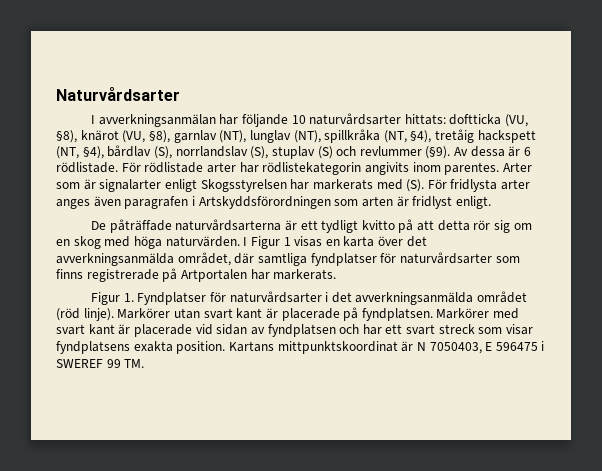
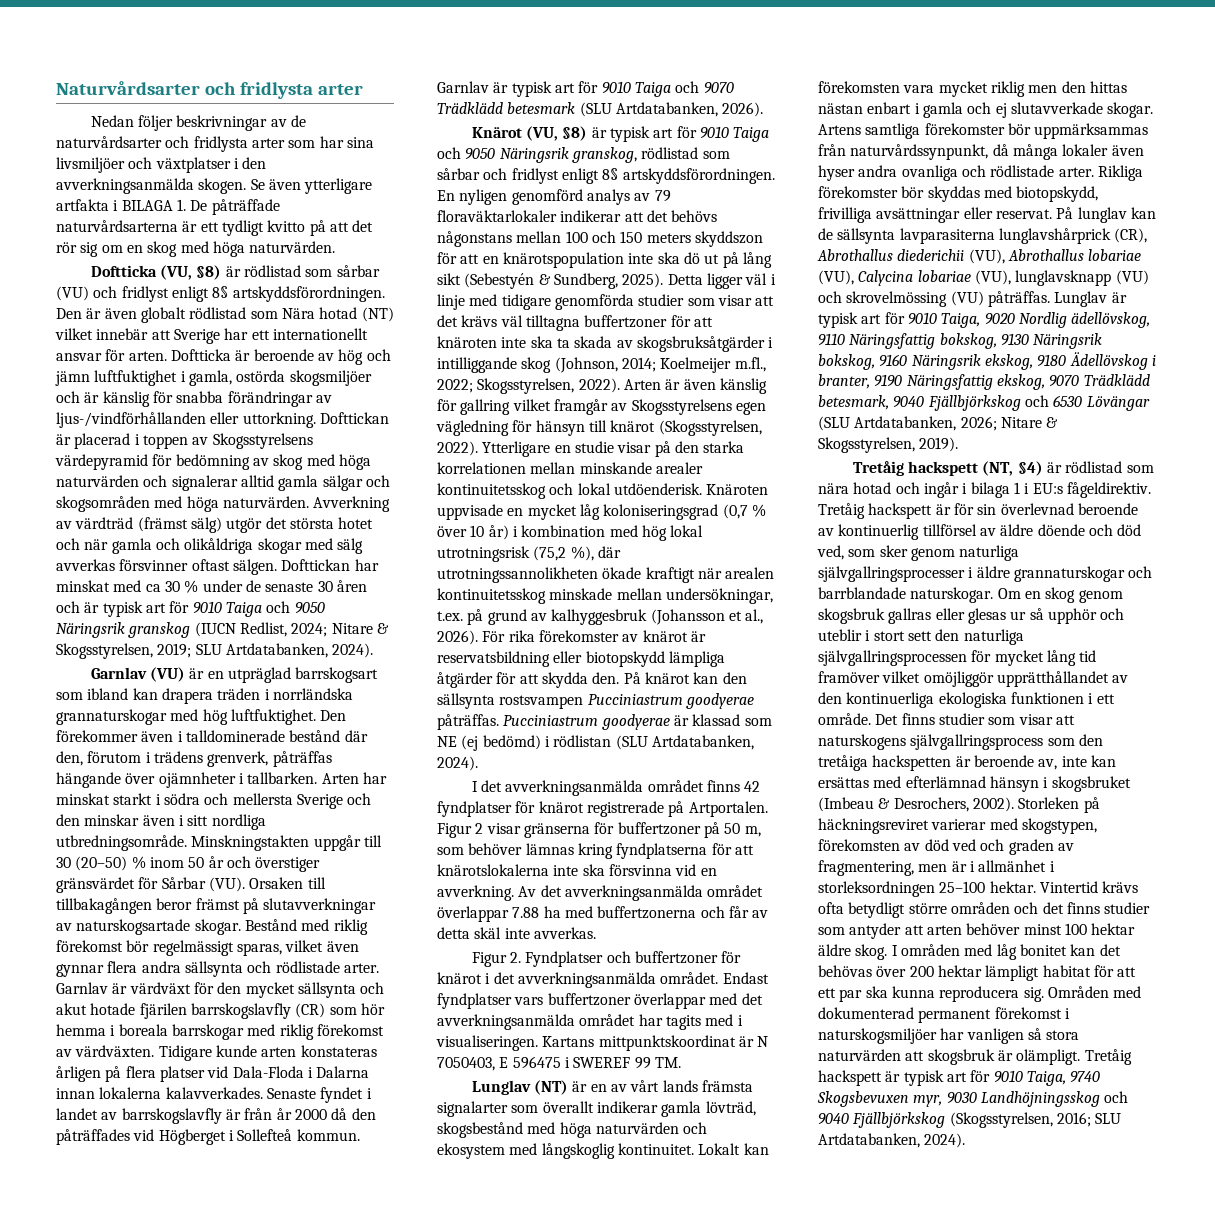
[90,113,529,127] [56,129,536,143] [56,145,532,159] [56,162,532,175] [56,179,531,192] [56,196,491,209] // I avverkningsanmälan har följande 10 naturvårdsarter hittats: doftticka (VU, §8), knärot (VU, §8), garnlav (NT), lunglav (NT), spillkråka (NT, §4), tretåig hackspett (NT, §4), bårdlav (S), norrlandslav (S), stuplav (S) och revlummer (§9). Av dessa är 6 rödlistade. För rödlistade arter har rödlistekategorin angivits inom parentes. Arter som är signalarter enligt Skogsstyrelsen har markerats med (S). För fridlysta arter anges även paragrafen i Artskyddsförordningen som arten är fridlyst enligt. // -> [204,82,363,99] [90,115,307,131] [56,136,374,152] [56,157,267,173] [56,178,373,194] [56,199,186,211] och fridlysta arter // Nedan följer beskrivningar av de naturvårdsarter och fridlysta arter som har sina livsmiljöer och växtplatser i den avverkningsanmälda skogen. Se även ytterligare artfakta i BILAGA 1.
[437,220,470,231] detta -> [352,220,374,232] det
[243,236,427,249] [56,252,520,266] [56,268,337,282] [90,291,528,305] [56,307,520,321] [56,324,534,337] [56,341,226,354] I Figur 1 visas en karta över det avverkningsanmälda området, där samtliga fyndplatser för naturvårdsarter som finns registrerade på Artportalen har markerats. // Figur 1. Fyndplatser för naturvårdsarter i det avverkningsanmälda området (röd linje). Markörer utan svart kant är placerade på fyndplatsen. Markörer med svart kant är placerade vid sidan av fyndplatsen och har ett svart streck som visar fyndplatsens exakta position. -> [90,265,380,280] [56,286,385,302] [56,307,394,323] [55,328,368,344] [56,349,391,365] [55,370,372,386] [56,391,332,407] [56,412,389,428] [56,433,313,449] [55,454,371,470] [56,475,390,491] [56,496,391,512] [56,517,374,533] [56,538,364,554] [56,559,379,575] [56,580,367,593] [56,601,325,617] [56,622,389,638] [56,643,374,659] [90,667,379,683] [56,688,353,704] [56,709,347,725] [56,730,368,742] [56,751,332,767] [56,772,387,788] [56,793,372,809] [56,814,266,830] [56,835,382,851] [56,856,321,872] [56,877,326,893] [56,898,377,914] [56,919,368,935] [56,940,359,956] [56,961,379,977] [56,982,385,998] [56,1003,385,1019] [56,1024,384,1040] [56,1045,377,1061] [56,1066,370,1082] [56,1087,372,1103] [56,1108,376,1124] [56,1129,360,1145] [437,81,734,97] [437,102,764,117] [471,126,770,142] [437,147,730,163] [437,168,775,184] [437,189,671,205] [437,210,718,222] [437,231,763,247] [437,252,772,268] [437,273,776,289] [437,294,775,310] [437,315,713,331] [437,336,774,352] [437,357,766,373] [437,378,767,394] [437,399,766,415] [436,420,762,436] [437,441,745,457] [437,462,703,474] [437,483,769,499] [437,504,766,520] [437,525,704,541] [437,546,621,562] [437,567,775,583] [437,588,773,604] [437,609,764,625] [437,630,706,645] [437,651,725,667] [437,672,747,688] [437,693,754,709] [437,714,772,730] [437,735,754,751] [437,756,478,771] [471,780,761,796] [437,801,768,817] [437,822,761,838] [437,843,754,859] [437,864,717,876] [437,885,764,901] [437,906,769,922] [437,927,596,939] [471,951,742,967] [437,972,769,988] [437,993,763,1009] [437,1014,743,1030] [436,1035,538,1051] // Doftticka (VU, §8) är rödlistad som sårbar (VU) och fridlyst enligt 8§ artskyddsförordningen. Den är även globalt rödlistad som Nära hotad (NT) vilket innebär att Sverige har ett internationellt ansvar för arten. Doftticka är beroende av hög och jämn luftfuktighet i gamla, ostörda skogsmiljöer och är känslig för snabba förändringar av ljus-/vindförhållanden eller uttorkning. Dofttickan är placerad i toppen av Skogsstyrelsens värdepyramid för bedömning av skog med höga naturvärden och signalerar alltid gamla sälgar och skogsområden med höga naturvärden. Avverkning av värdträd (främst sälg) utgör det största hotet och när gamla och olikåldriga skogar med sälg avverkas försvinner oftast sälgen. Dofttickan har minskat med ca 30 % under de senaste 30 åren och är typisk art för 9010 Taiga och 9050 Näringsrik granskog (IUCN Redlist, 2024; Nitare & Skogsstyrelsen, 2019; SLU Artdatabanken, 2024). // Garnlav (VU) är en utpräglad barrskogsart som ibland kan drapera träden i norrländska grannaturskogar med hög luftfuktighet. Den förekommer även i talldominerade bestånd där den, förutom i trädens grenverk, påträffas hängande över ojämnheter i tallbarken. Arten har minskat starkt i södra och mellersta Sverige och den minskar även i sitt nordliga utbredningsområde. Minskningstakten uppgår till 30 (20–50) % inom 50 år och överstiger gränsvärdet för Sårbar (VU). Orsaken till tillbakagången beror främst på slutavverkningar av naturskogsartade skogar. Bestånd med riklig förekomst bör regelmässigt sparas, vilket även gynnar flera andra sällsynta och rödlistade arter. Garnlav är värdväxt för den mycket sällsynta och akut hotade fjärilen barrskogslavfly (CR) som hör hemma i boreala barrskogar med riklig förekomst av värdväxten. Tidigare kunde arten konstateras årligen på flera platser vid Dala-Floda i Dalarna innan lokalerna kalavverkades. Senaste fyndet i landet av barrskogslavfly är från år 2000 då den påträffades vid Högberget i Sollefteå kommun. Garnlav är typisk art för 9010 Taiga och 9070 Trädklädd betesmark (SLU Artdatabanken, 2026). // Knärot (VU, §8) är typisk art för 9010 Taiga och 9050 Näringsrik granskog, rödlistad som sårbar och fridlyst enligt 8§ artskyddsförordningen. En nyligen genomförd analys av 79 floraväktarlokaler indikerar att det behövs någonstans mellan 100 och 150 meters skyddszon för att en knärotspopulation inte ska dö ut på lång sikt (Sebestyén & Sundberg, 2025). Detta ligger väl i linje med tidigare genomförda studier som visar att det krävs väl tilltagna buffertzoner för att knäroten inte ska ta skada av skogsbruksåtgärder i intilliggande skog (Johnson, 2014; Koelmeijer m.fl., 2022; Skogsstyrelsen, 2022). Arten är även känslig för gallring vilket framgår av Skogsstyrelsens egen vägledning för hänsyn till knärot (Skogsstyrelsen, 2022). Ytterligare en studie visar på den starka korrelationen mellan minskande arealer kontinuitetsskog och lokal utdöenderisk. Knäroten uppvisade en mycket låg koloniseringsgrad (0,7 % över 10 år) i kombination med hög lokal utrotningsrisk (75,2 %), där utrotningssannolikheten ökade kraftigt när arealen kontinuitetsskog minskade mellan undersökningar, t.ex. på grund av kalhyggesbruk (Johansson et al., 2026). För rika förekomster av knärot är reservatsbildning eller biotopskydd lämpliga åtgärder för att skydda den. På knärot kan den sällsynta rostsvampen Pucciniastrum goodyerae påträffas. Pucciniastrum goodyerae är klassad som NE (ej bedömd) i rödlistan (SLU Artdatabanken, 2024). // I det avverkningsanmälda området finns 42 fyndplatser för knärot registrerade på Artportalen. Figur 2 visar gränserna för buffertzoner på 50 m, som behöver lämnas kring fyndplatserna för att knärotslokalerna inte ska försvinna vid en avverkning. Av det avverkningsanmälda området överlappar 7.88 ha med buffertzonerna och får av detta skäl inte avverkas. // Figur 2. Fyndplatser och buffertzoner för knärot i det avverkningsanmälda området. Endast fyndplatser vars buffertzoner överlappar med det avverkningsanmälda området har tagits med i visualiseringen.
(145, 363) none -> [471,1080,754,1095] [437,1101,756,1117] [437,1122,708,1138] [437,1143,769,1159] [818,81,1127,97] [818,102,1154,118] [818,123,1149,139] [818,144,1144,160] [818,165,1143,181] [818,186,1099,202] [818,207,1156,223] [818,228,1148,244] [817,249,1142,264] [818,270,1149,286] [818,291,1127,307] [818,312,1151,328] [818,333,1103,349] [818,352,1156,370] [818,374,1150,390] [818,395,1150,411] [818,416,1059,431] [818,437,959,453] [852,461,1154,476] [818,482,1151,498] [818,503,1138,519] [818,524,1142,540] [817,545,1020,561] [818,566,1153,582] [818,587,1123,603] [818,608,1125,624] [818,629,1024,645] [818,650,1097,666] [818,671,1129,687] [818,692,1115,708] [818,713,1075,725] [818,734,1103,750] [818,755,1116,771] [818,776,1131,792] [818,797,1100,813] [818,818,1097,834] [818,839,1074,855] [818,860,1055,876] [818,881,1139,897] [818,902,1151,918] [818,923,1136,939] [818,944,1121,960] [818,965,1137,981] [818,986,1142,1002] [818,1007,1070,1023] [818,1028,1080,1044] [818,1049,1132,1065] [818,1070,1101,1086] [817,1091,1129,1107] [818,1112,1122,1128] [818,1133,966,1148] // Lunglav (NT) är en av vårt lands främsta signalarter som överallt indikerar gamla lövträd, skogsbestånd med höga naturvärden och ekosystem med långskoglig kontinuitet. Lokalt kan förekomsten vara mycket riklig men den hittas nästan enbart i gamla och ej slutavverkade skogar. Artens samtliga förekomster bör uppmärksammas från naturvårdssynpunkt, då många lokaler även hyser andra ovanliga och rödlistade arter. Rikliga förekomster bör skyddas med biotopskydd, frivilliga avsättningar eller reservat. På lunglav kan de sällsynta lavparasiterna lunglavshårprick (CR), Abrothallus diederichii (VU), Abrothallus lobariae (VU), Calycina lobariae (VU), lunglavsknapp (VU) och skrovelmössing (VU) påträffas. Lunglav är typisk art för 9010 Taiga, 9020 Nordlig ädellövskog, 9110 Näringsfattig bokskog, 9130 Näringsrik bokskog, 9160 Näringsrik ekskog, 9180 Ädellövskog i branter, 9190 Näringsfattig ekskog, 9070 Trädklädd betesmark, 9040 Fjällbjörkskog och 6530 Lövängar (SLU Artdatabanken, 2026; Nitare & Skogsstyrelsen, 2019). // Tretåig hackspett (NT, §4) är rödlistad som nära hotad och ingår i bilaga 1 i EU:s fågeldirektiv. Tretåig hackspett är för sin överlevnad beroende av kontinuerlig tillförsel av äldre döende och död ved, som sker genom naturliga självgallringsprocesser i äldre grannaturskogar och barrblandade naturskogar. Om en skog genom skogsbruk gallras eller glesas ur så upphör och uteblir i stort sett den naturliga självgallringsprocessen för mycket lång tid framöver vilket omöjliggör upprätthållandet av den kontinuerliga ekologiska funktionen i ett område. Det finns studier som visar att naturskogens självgallringsprocess som den tretåiga hackspetten är beroende av, inte kan ersättas med efterlämnad hänsyn i skogsbruket (Imbeau & Desrochers, 2002). Storleken på häckningsreviret varierar med skogstypen, förekomsten av död ved och graden av fragmentering, men är i allmänhet i storleksordningen 25–100 hektar. Vintertid krävs ofta betydligt större områden och det finns studier som antyder att arten behöver minst 100 hektar äldre skog. I områden med låg bonitet kan det behövas över 200 hektar lämpligt habitat för att ett par ska kunna reproducera sig. Områden med dokumenterad permanent förekomst i naturskogsmiljöer har vanligen så stora naturvärden att skogsbruk är olämpligt. Tretåig hackspett är typisk art för 9010 Taiga, 9740 Skogsbevuxen myr, 9030 Landhöjningsskog och 9040 Fjällbjörkskog (Skogsstyrelsen, 2016; SLU Artdatabanken, 2024).

